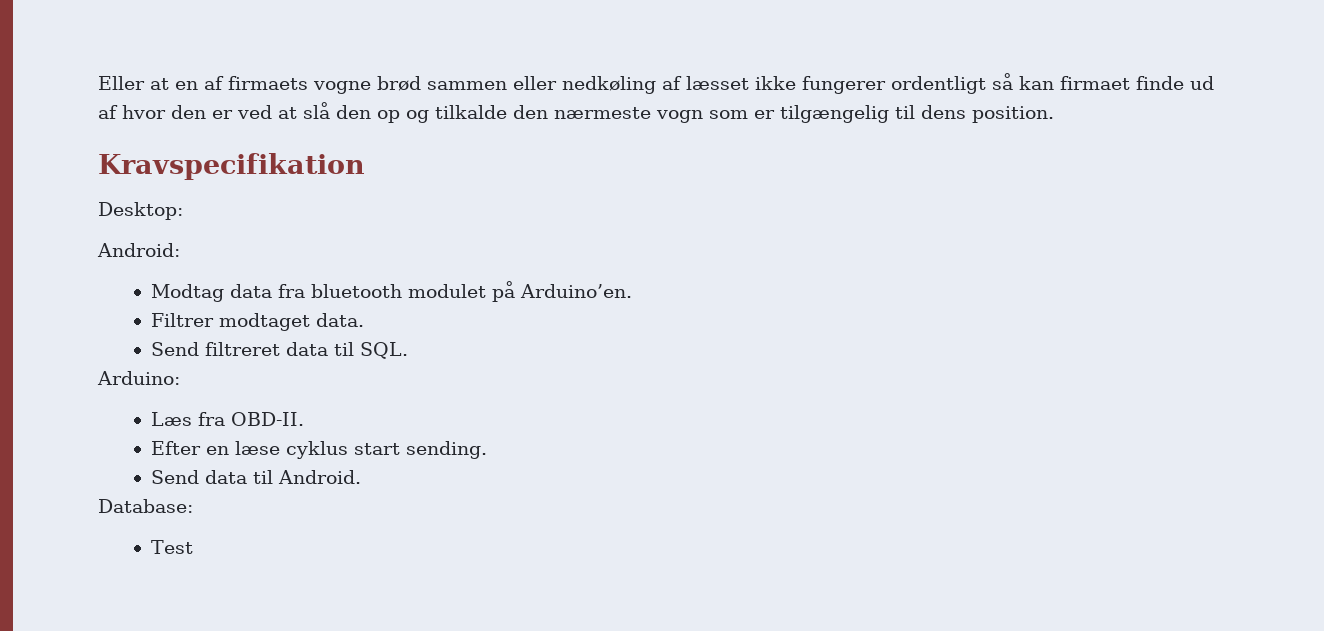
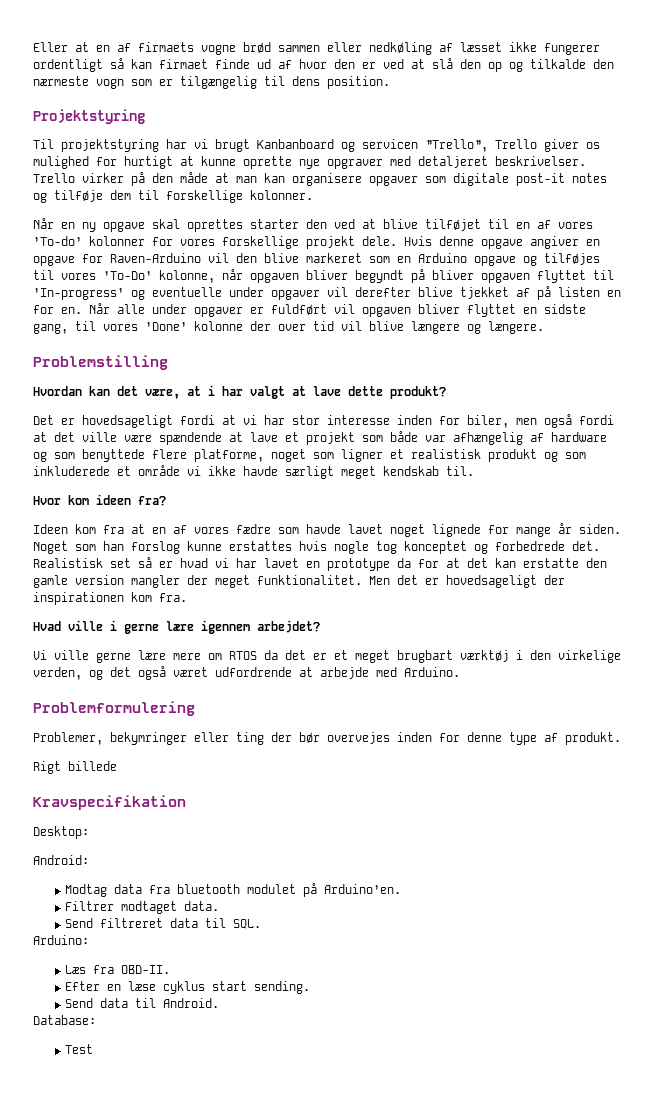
(1054, 114) none -> [33,109,145,124] [33,139,600,152] [33,156,586,169] [33,172,607,186] [33,190,313,203] [33,218,593,232] [33,236,600,249] [33,253,600,266] [33,269,614,283] [33,286,621,300] [33,303,586,317] [33,321,544,334] [33,355,168,370] [33,385,447,399] [33,414,614,428] [33,431,607,445] [33,449,586,462] [33,465,474,479] [33,494,167,506] [33,523,621,537] [33,541,600,554] [33,557,607,571] [33,575,565,588] [33,592,187,605] [33,620,321,634] [33,650,621,663] [33,666,460,680] [33,701,195,716] [33,732,621,745] [33,761,117,774] // Projektstyring // Til projektstyring har vi brugt Kanbanboard og servicen ”Trello”, Trello giver os mulighed for hurtigt at kunne oprette nye opgraver med detaljeret beskrivelser. Trello virker på den måde at man kan organisere opgaver som digitale post-it notes og tilføje dem til forskellige kolonner. // Når en ny opgave skal oprettes starter den ved at blive tilføjet til en af vores ’To-do’ kolonner for vores forskellige projekt dele. Hvis denne opgave angiver en opgave for Raven-Arduino vil den blive markeret som en Arduino opgave og tilføjes til vores ’To-Do’ kolonne, når opgaven bliver begyndt på bliver opgaven flyttet til ’In-progress’ og eventuelle under opgaver vil derefter blive tjekket af på listen en for en. Når alle under opgaver er fuldført vil opgaven bliver flyttet en sidste gang, til vores ’Done’ kolonne der over tid vil blive længere og længere. // Problemstilling // Hvordan kan det være, at i har valgt at lave dette produkt? // Det er hovedsageligt fordi at vi har stor interesse inden for biler, men også fordi at det ville være spændende at lave et projekt som både var afhængelig af hardware og som benyttede flere platforme, noget som ligner et realistisk produkt og som inkluderede et område vi ikke havde særligt meget kendskab til. // Hvor kom ideen fra? // Ideen kom fra at en af vores fædre som havde lavet noget lignede for mange år siden. Noget som han forslog kunne erstattes hvis nogle tog konceptet og forbedrede det. Realistisk set så er hvad vi har lavet en prototype da for at det kan erstatte den gamle version mangler der meget funktionalitet. Men det er hovedsageligt der inspirationen kom fra. // Hvad ville i gerne lære igennem arbejdet? // Vi ville gerne lære mere om RTOS da det er et meget brugbart værktøj i den virkelige verden, og det også været udfordrende at arbejde med Arduino. // Problemformulering // Problemer, bekymringer eller ting der bør overvejes inden for denne type af produkt. // Rigt billede

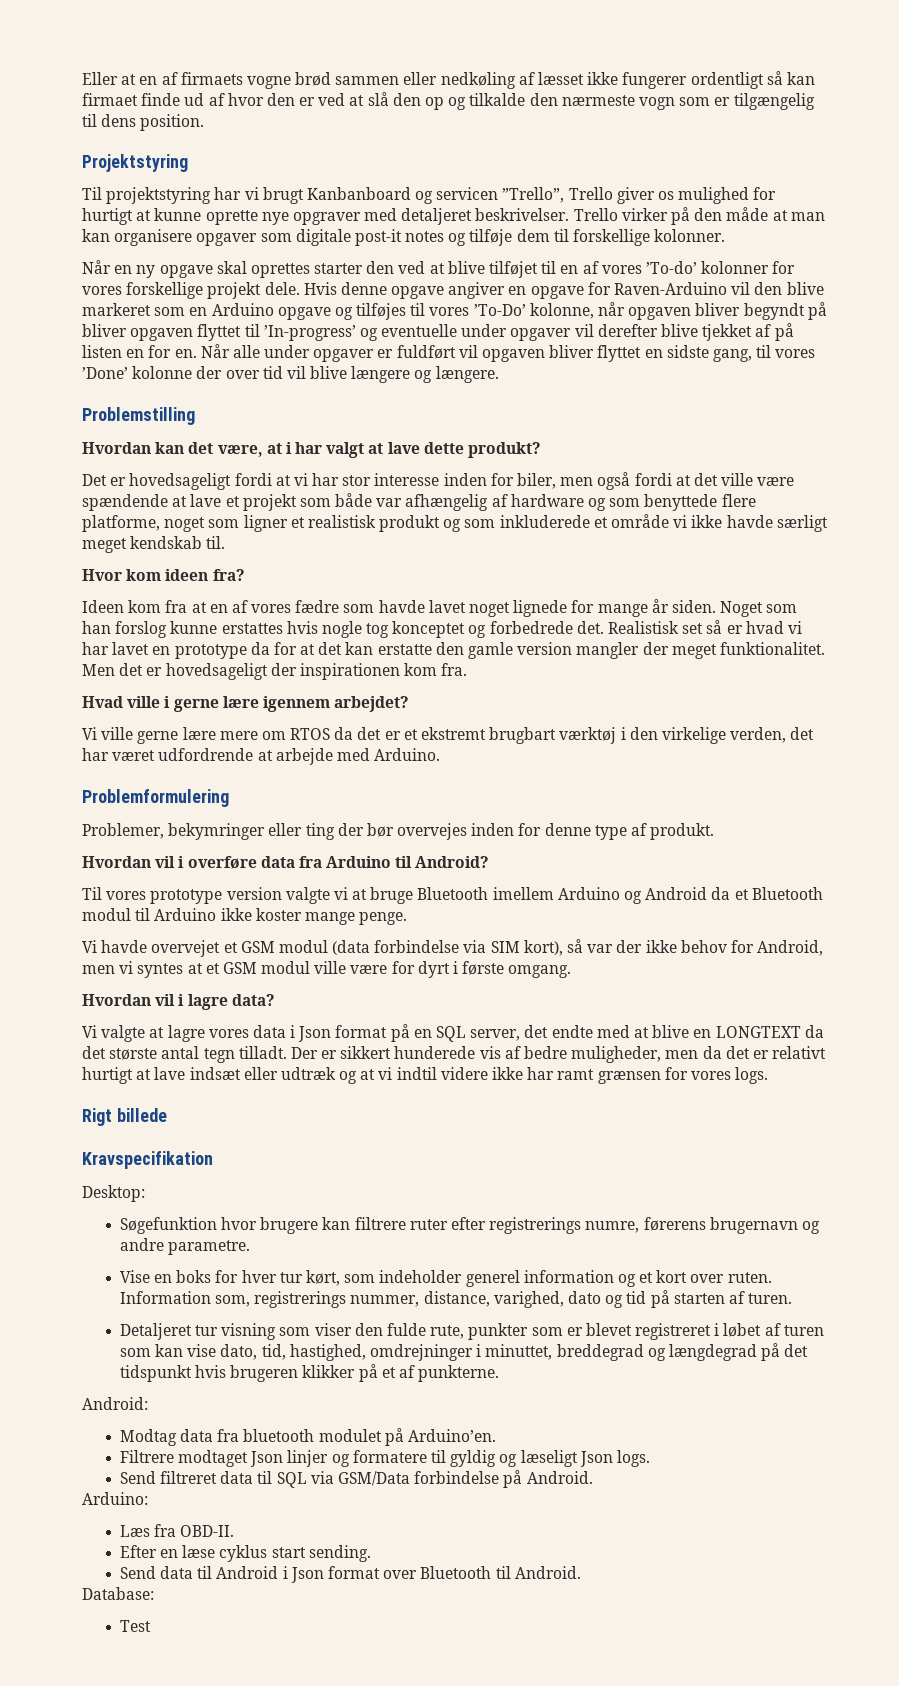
[355,650,390,663] meget -> [421,727,487,740] ekstremt
[89,666,166,680] og det også -> [790,727,815,740] [82,748,109,761] det har
[33,761,117,774] [33,795,186,810] [33,826,89,839] Rigt billede // Kravspecifikation // Desktop: -> [82,856,490,869] [82,887,823,904] [82,908,408,925] [82,939,824,957] [82,961,572,978] [82,994,275,1010] [82,1024,824,1042] [82,1046,827,1063] [82,1067,769,1084] [82,1108,167,1126] [82,1151,213,1169] [82,1185,145,1202] [119,1217,820,1234] [119,1238,251,1255] [119,1270,772,1287] [119,1290,793,1308] [119,1323,824,1340] [119,1343,809,1361] [119,1364,500,1382] Hvordan vil i overføre data fra Arduino til Android? // Til vores prototype version valgte vi at bruge Bluetooth imellem Arduino og Android da et Bluetooth modul til Arduino ikke koster mange penge. // Vi havde overvejet et GSM modul (data forbindelse via SIM kort), så var der ikke behov for Android, men vi syntes at et GSM modul ville være for dyrt i første omgang. // Hvordan vil i lagre data? // Vi valgte at lagre vores data i Json format på en SQL server, det endte med at blive en LONGTEXT da det største antal tegn tilladt. Der er sikkert hunderede vis af bedre muligheder, men da det er relativt hurtigt at lave indsæt eller udtræk og at vi indtil videre ikke har ramt grænsen for vores logs. // Rigt billede // Kravspecifikation // Desktop: // Søgefunktion hvor brugere kan filtrere ruter efter registrerings numre, førerens brugernavn og andre parametre. // Vise en boks for hver tur kørt, som indeholder generel information og et kort over ruten. Information som, registrerings nummer, distance, varighed, dato og tid på starten af turen. // Detaljeret tur visning som viser den fulde rute, punkter som er blevet registreret i løbet af turen som kan vise dato, tid, hastighed, omdrejninger i minuttet, breddegrad og længdegrad på det tidspunkt hvis brugeren klikker på et af punkterne.
[65,901,220,914] [65,918,262,929] Filtrer modtaget data. // Send filtreret data til SQL. -> [119,1450,650,1467] [119,1470,593,1488] Filtrere modtaget Json linjer og formatere til gyldig og læseligt Json logs. // Send filtreret data til SQL via GSM/Data forbindelse på Android.
(157, 1003) none -> [216,1566,511,1583] Android i Json format over Bluetooth til

